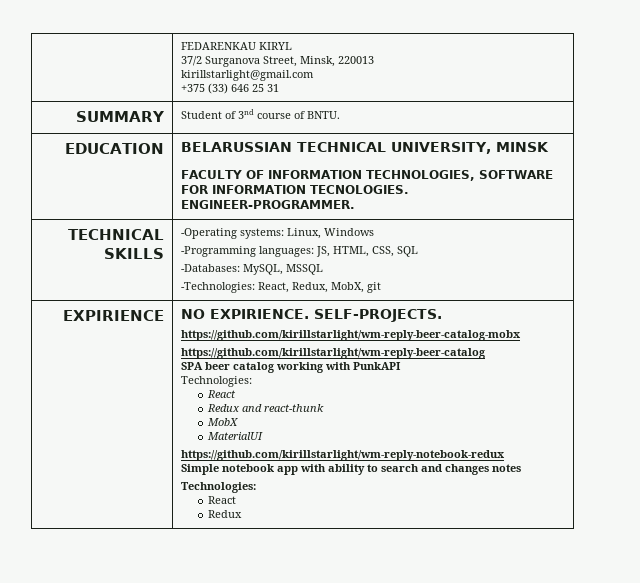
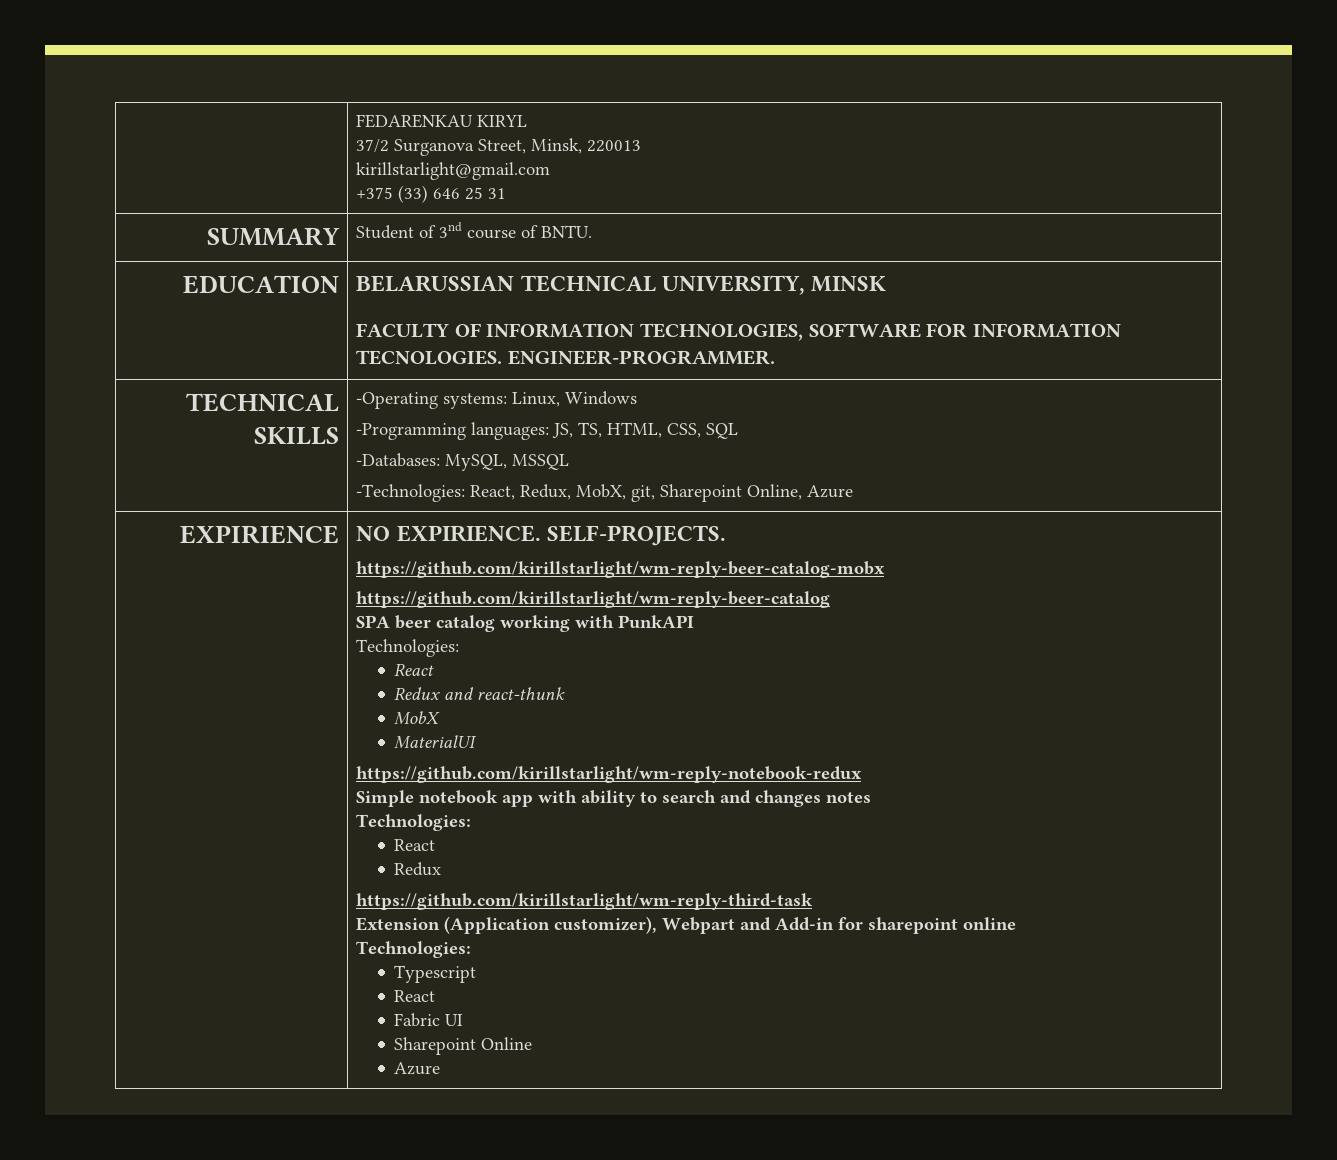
(331, 251) none -> [578,422,603,438] TS,
[367,282,382,293] git -> [631,484,854,502] git, Sharepoint Online, Azure
(243, 514) none -> [356,893,814,910] [356,916,1017,934] [356,941,472,958] [394,965,477,983] [394,990,436,1002] [394,1013,464,1027] [394,1037,533,1055] [394,1062,441,1075] // https://github.com/kirillstarlight/wm-reply-third-task // Extension (Application customizer), Webpart and Add-in for sharepoint online // Technologies: // Typescript // React // Fabric UI // Sharepoint Online // Azure

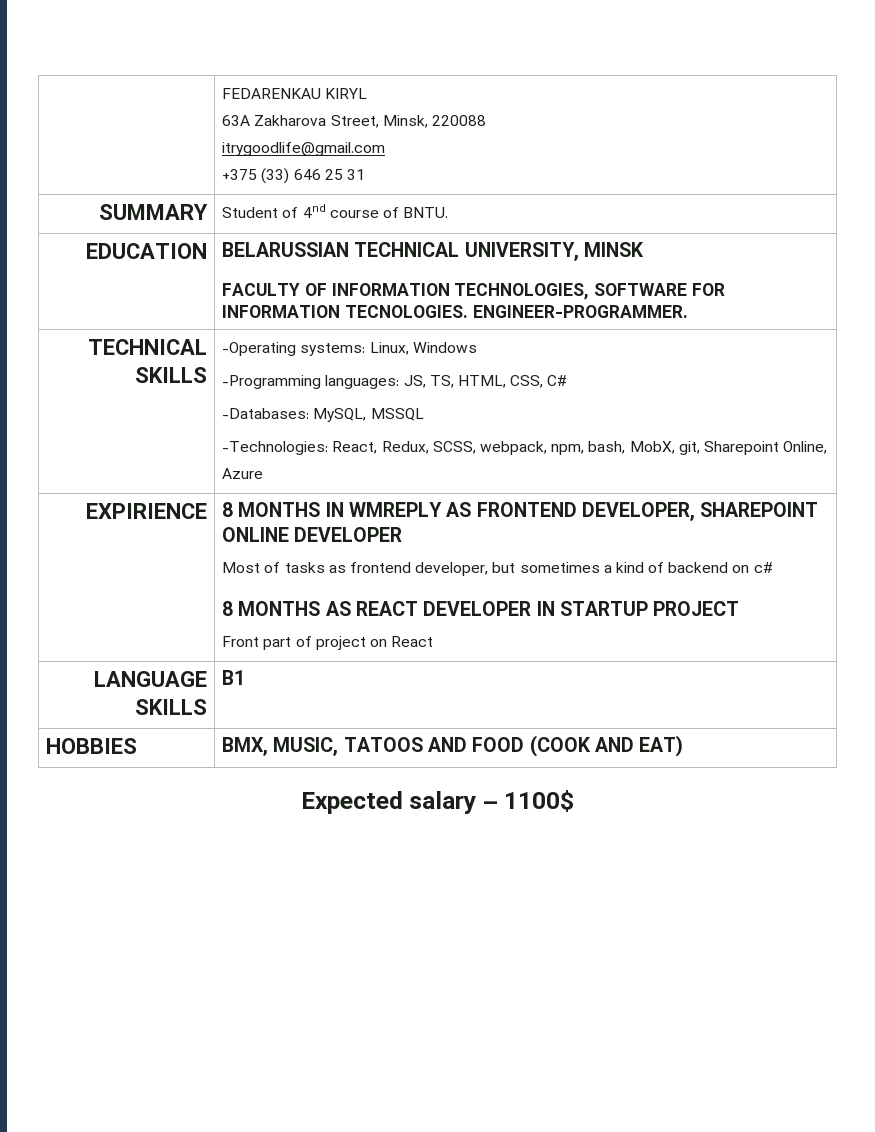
[356,138,642,156] [356,162,551,180] 37/2 Surganova Street, Minsk, 220013 // kirillstarlight@gmail.com -> [222,115,486,128] [222,142,386,156] 63A Zakharova Street, Minsk, 220088 // itrygoodlife@gmail.com
[439,222,463,238] 3nd -> [302,204,326,218] 4nd
[706,423,739,439] SQL -> [547,375,568,386] C#
(572, 492) none -> [432,441,626,455] SCSS, webpack, npm, bash,
[356,525,726,546] [356,561,886,578] [356,591,831,608] [356,615,695,632] [356,639,460,657] [394,663,435,676] [394,687,566,700] [394,711,441,725] [394,735,478,749] [356,766,863,783] [356,790,872,807] [356,814,472,831] [394,839,436,851] [394,862,442,876] [356,893,814,910] [356,916,1017,934] [356,941,472,958] [394,965,477,983] [394,990,436,1002] [394,1013,464,1027] [394,1037,533,1055] [394,1062,441,1075] NO EXPIRIENCE. SELF-PROJECTS. // https://github.com/kirillstarlight/wm-reply-beer-catalog-mobx // https://github.com/kirillstarlight/wm-reply-beer-catalog // SPA beer catalog working with PunkAPI // Technologies: // React // Redux and react-thunk // MobX // MaterialUI // https://github.com/kirillstarlight/wm-reply-notebook-redux // Simple notebook app with ability to search and changes notes // Technologies: // React // Redux // https://github.com/kirillstarlight/wm-reply-third-task // Extension (Application customizer), Webpart and Add-in for sharepoint online // Technologies: // Typescript // React // Fabric UI // Sharepoint Online // Azure -> [222,502,819,521] [222,527,403,542] [222,562,773,576] [222,601,740,616] [222,636,434,650] [93,671,207,687] [134,699,207,715] [222,670,246,685] [46,738,138,754] [222,735,684,757] [300,790,575,814] 8 MONTHS IN WMREPLY AS FRONTEND DEVELOPER, SHAREPOINT ONLINE DEVELOPER // Most of tasks as frontend developer, but sometimes a kind of backend on c# // 8 MONTHS AS REACT DEVELOPER IN STARTUP PROJECT // Front part of project on React // LANGUAGE SKILLS | B1 // HOBBIES | BMX, MUSIC, TATOOS AND FOOD (COOK AND EAT) // Expected salary – 1100$

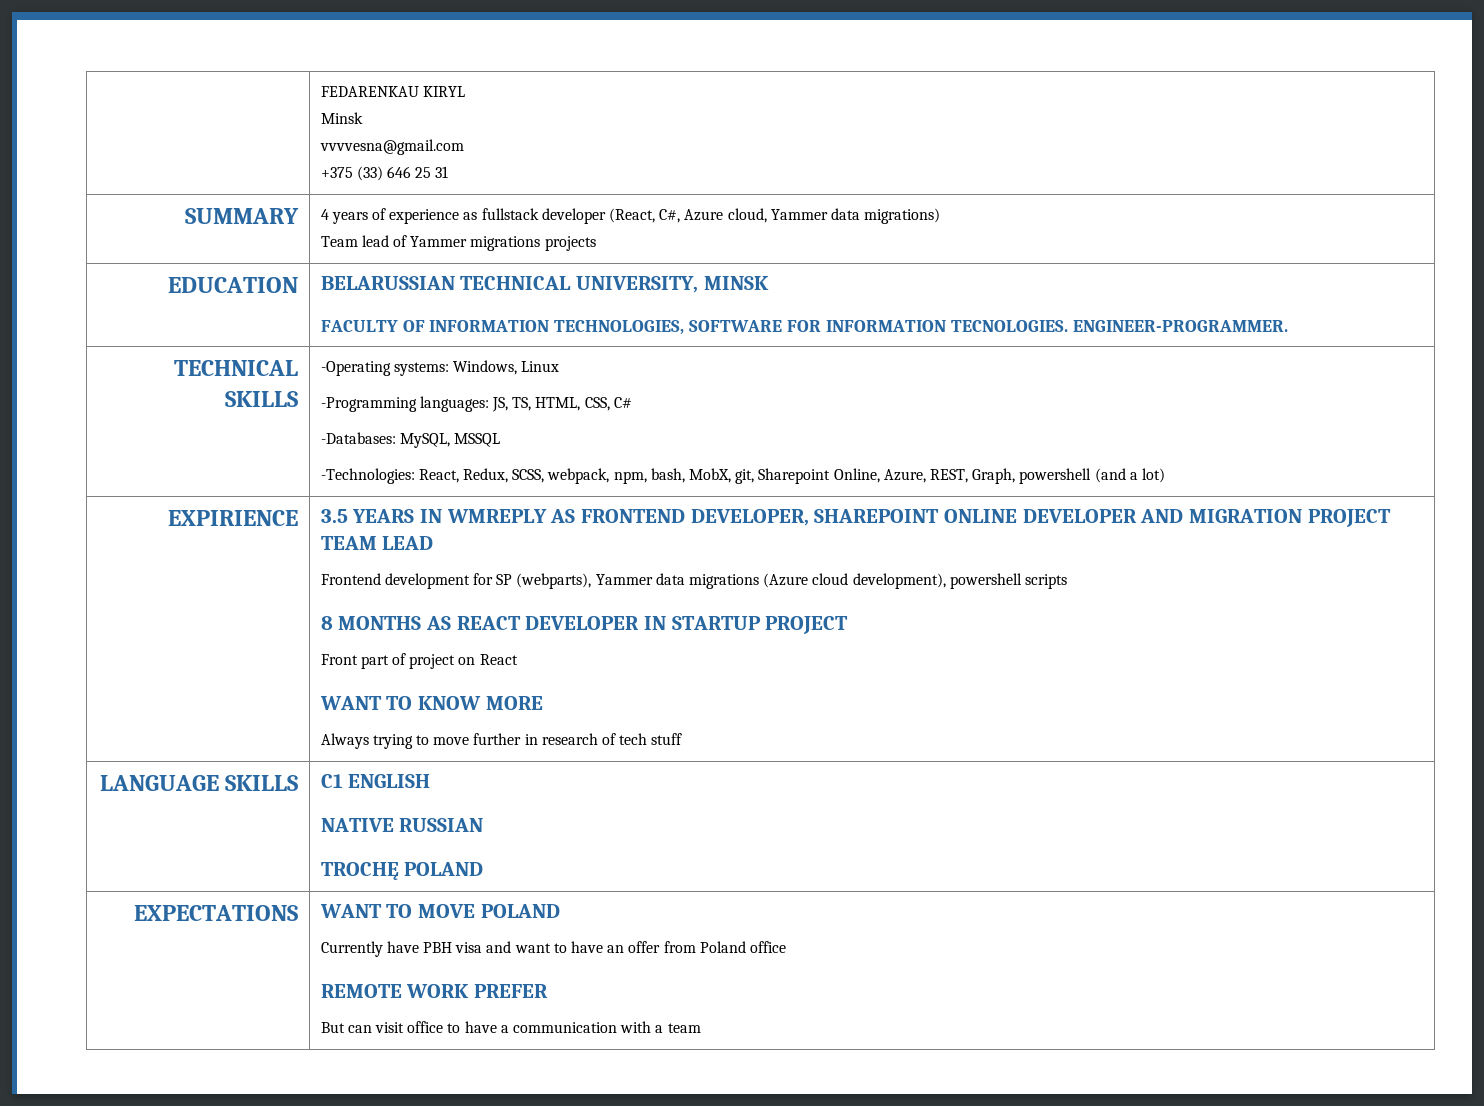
[222,115,486,128] [222,142,386,156] 63A Zakharova Street, Minsk, 220088 // itrygoodlife@gmail.com -> [320,112,363,124] [319,139,464,155] Minsk // vvvvesna@gmail.com
[222,204,449,218] Student of 4nd course of BNTU. -> [320,208,941,224] [320,235,596,251] 4 years of experience as fullstack developer (React, C#, Azure cloud, Yammer data migrations) // Team lead of Yammer migrations projects
[369,342,477,355] Linux, Windows -> [453,360,560,375] Windows, Linux
[222,468,264,479] Azure -> [883,468,1165,484] Azure, REST, Graph, powershell (and a lot)
[222,502,321,517] 8 MONTHS -> [320,509,415,523] 3.5 YEARS
[222,562,773,576] // Most of tasks as frontend developer, but sometimes a kind of backend on c# -> [1140,509,1391,527] [320,536,434,550] [320,573,1067,589] AND MIGRATION PROJECT TEAM LEAD // Frontend development for SP (webparts), Yammer data migrations (Azure cloud development), powershell scripts
[93,671,207,687] [134,699,207,715] [222,670,246,685] [46,738,138,754] [222,735,684,757] [300,790,575,814] // LANGUAGE SKILLS | B1 // HOBBIES | BMX, MUSIC, TATOOS AND FOOD (COOK AND EAT) // Expected salary – 1100$ -> [319,696,543,710] [320,733,683,749] [99,775,299,791] [320,774,431,788] [320,818,484,832] [320,862,484,880] [134,905,299,921] [319,904,560,918] [320,941,786,957] [320,984,549,998] [320,1021,701,1033] // WANT TO KNOW MORE // Always trying to move further in research of tech stuff // LANGUAGE SKILLS | C1 ENGLISH // NATIVE RUSSIAN // TROCHĘ POLAND // EXPECTATIONS | WANT TO MOVE POLAND // Currently have PBH visa and want to have an offer from Poland office // REMOTE WORK PREFER // But can visit office to have a communication with a team

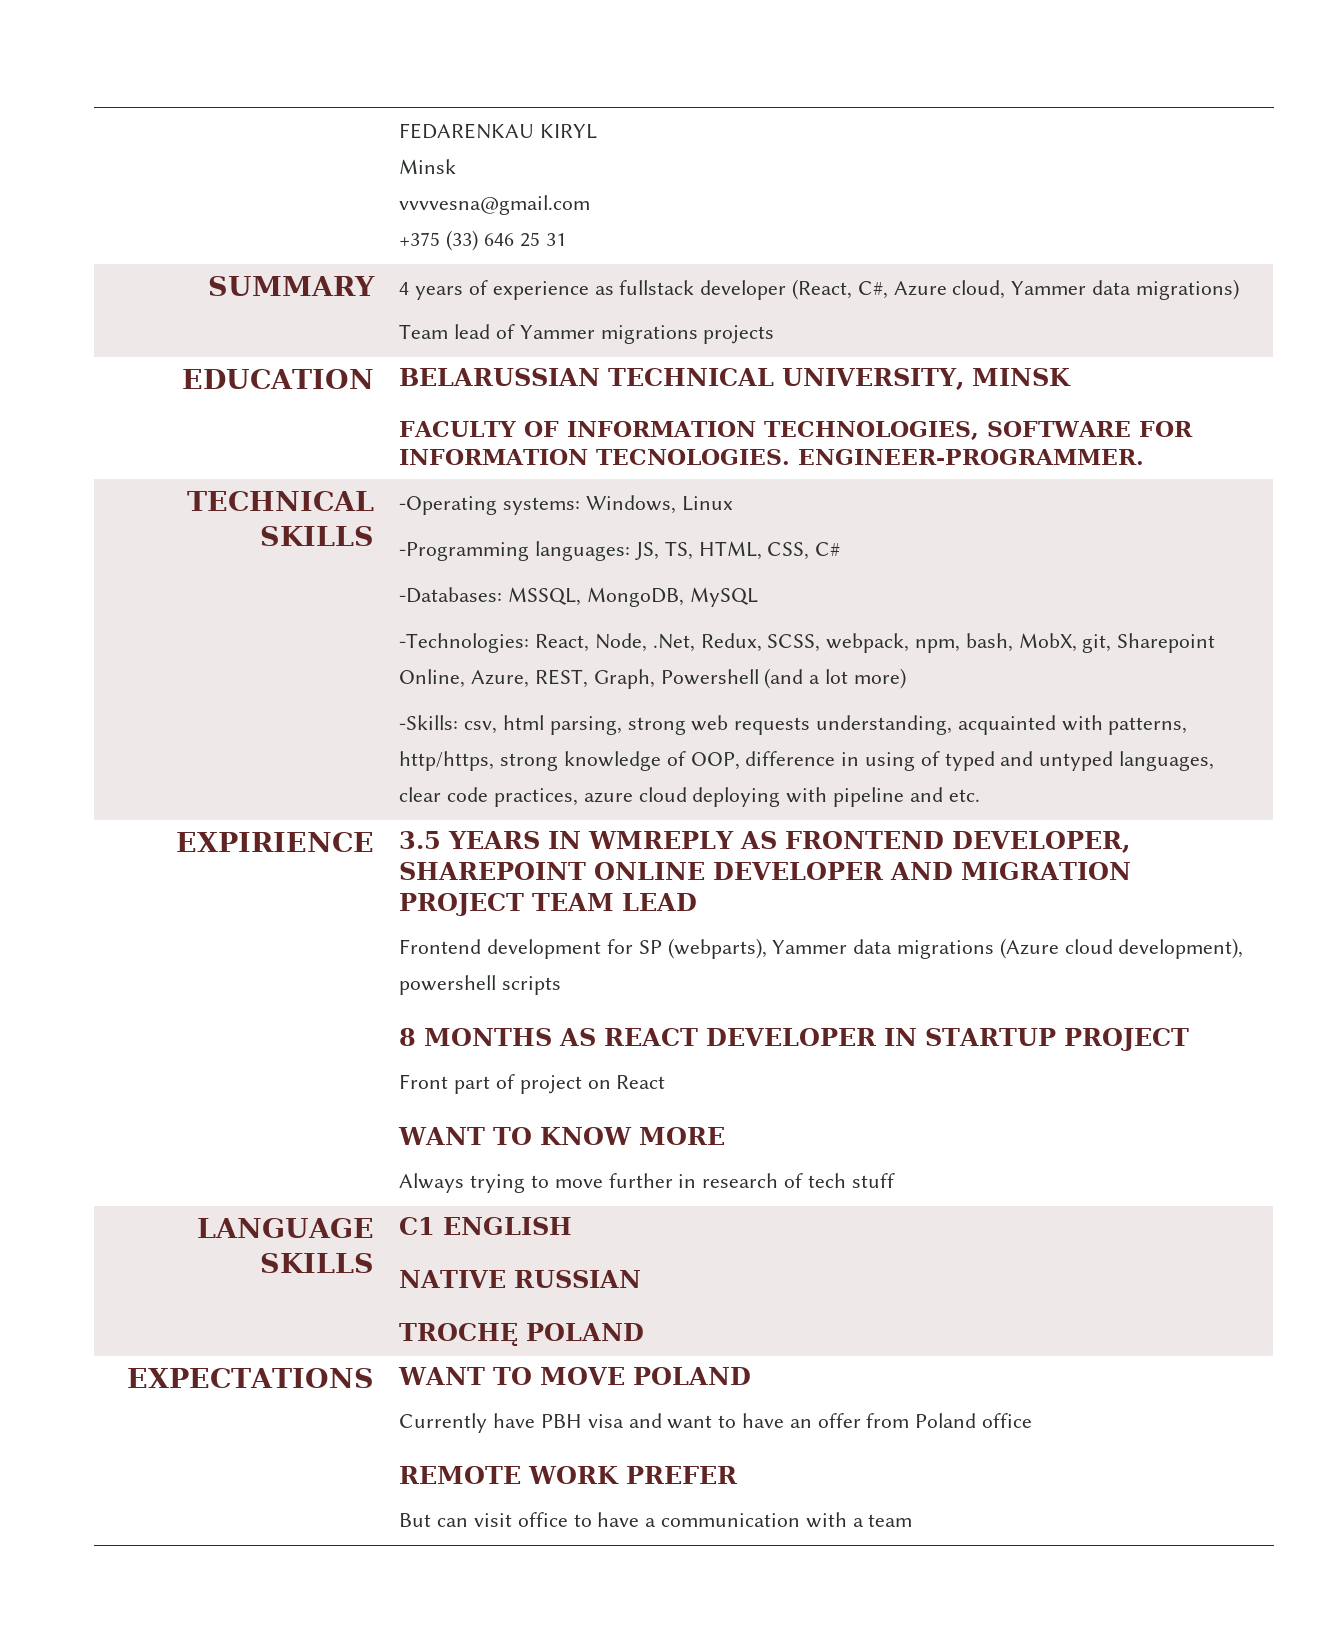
[399,433,501,448] MySQL, MSSQL -> [508,587,758,607] MSSQL, MongoDB, MySQL
(459, 476) none -> [594,633,695,652] Node, .Net,
[1019,468,1092,484] powershell -> [660,669,759,685] Powershell
[1141,468,1165,483] lot) -> [824,668,906,689] [399,715,1188,735] [399,751,1214,771] [399,787,980,807] lot more) // -Skills: csv, html parsing, strong web requests understanding, acquainted with patterns, http/https, strong knowledge of OOP, difference in using of typed and untyped languages, clear code practices, azure cloud deploying with pipeline and etc.

